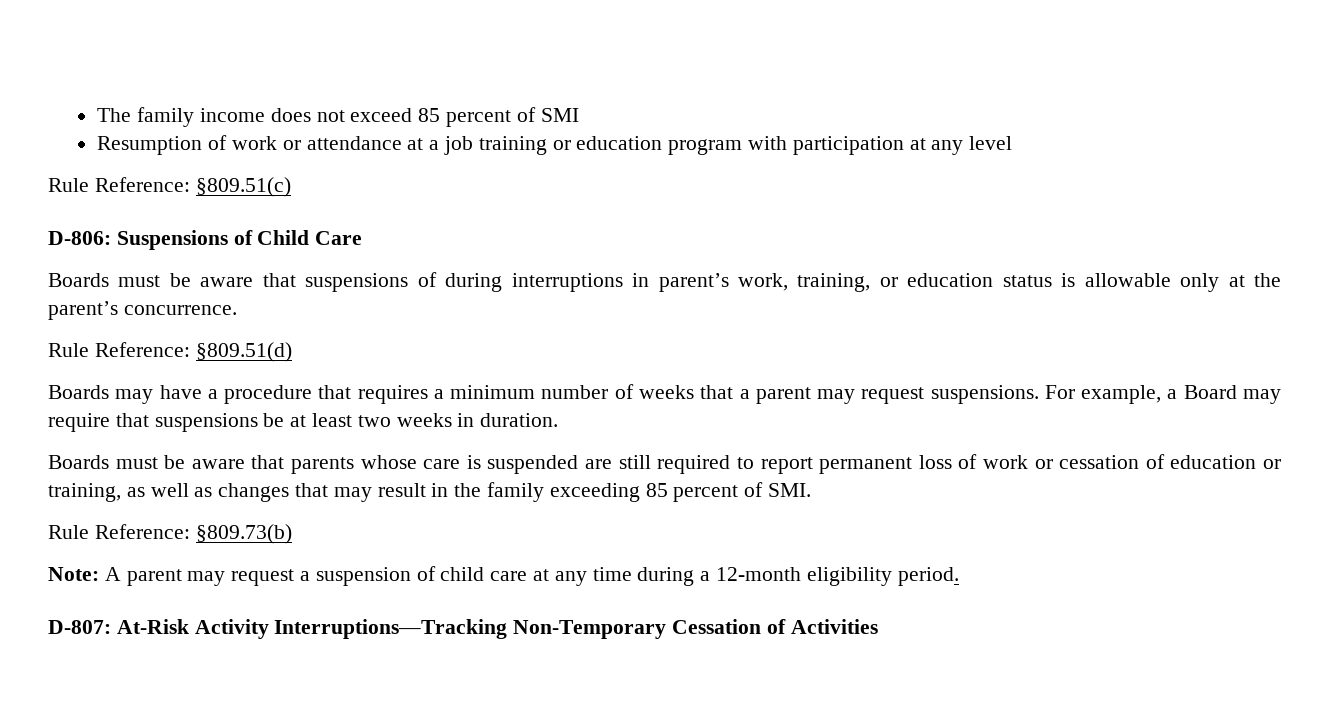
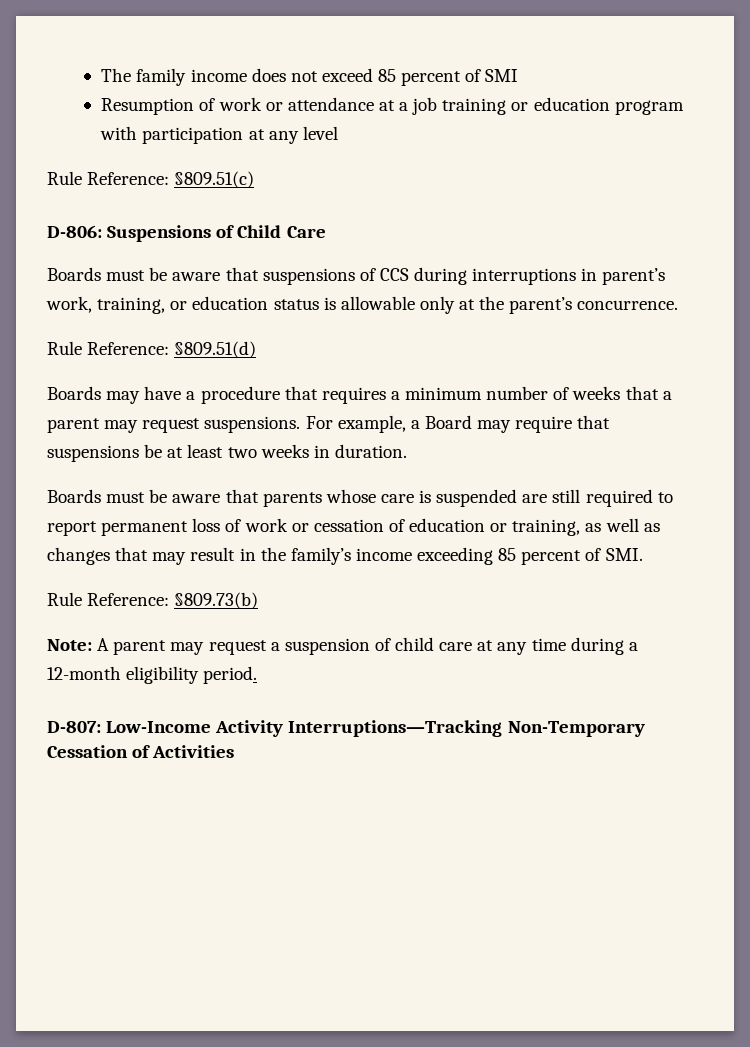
(437, 279) none -> [379,268,409,281] CCS
[487,482,545,502] family -> [290,547,412,565] family’s income
[116,619,189,634] At-Risk -> [106,721,212,733] Low-Income

